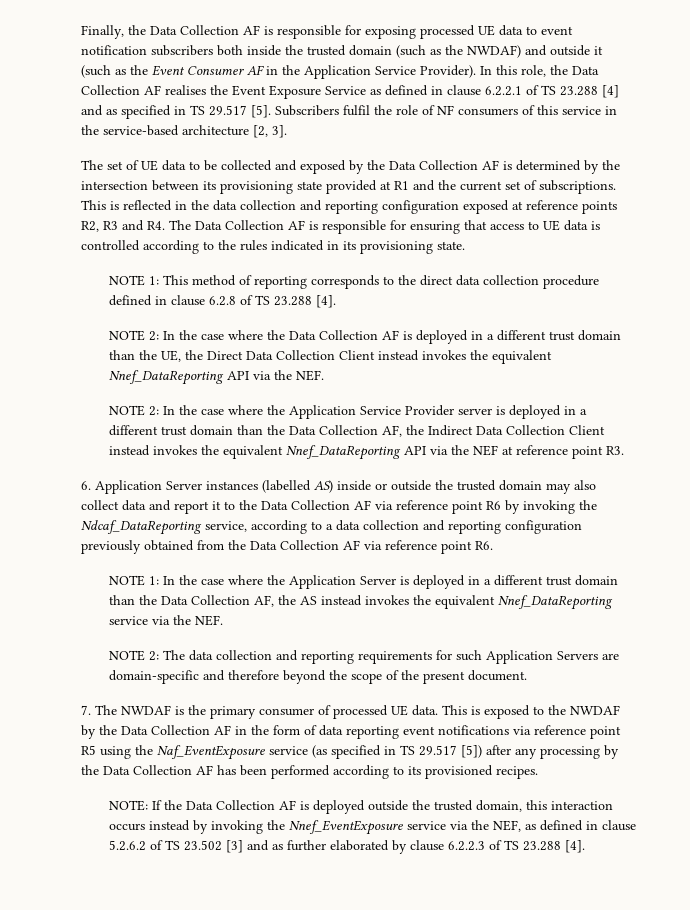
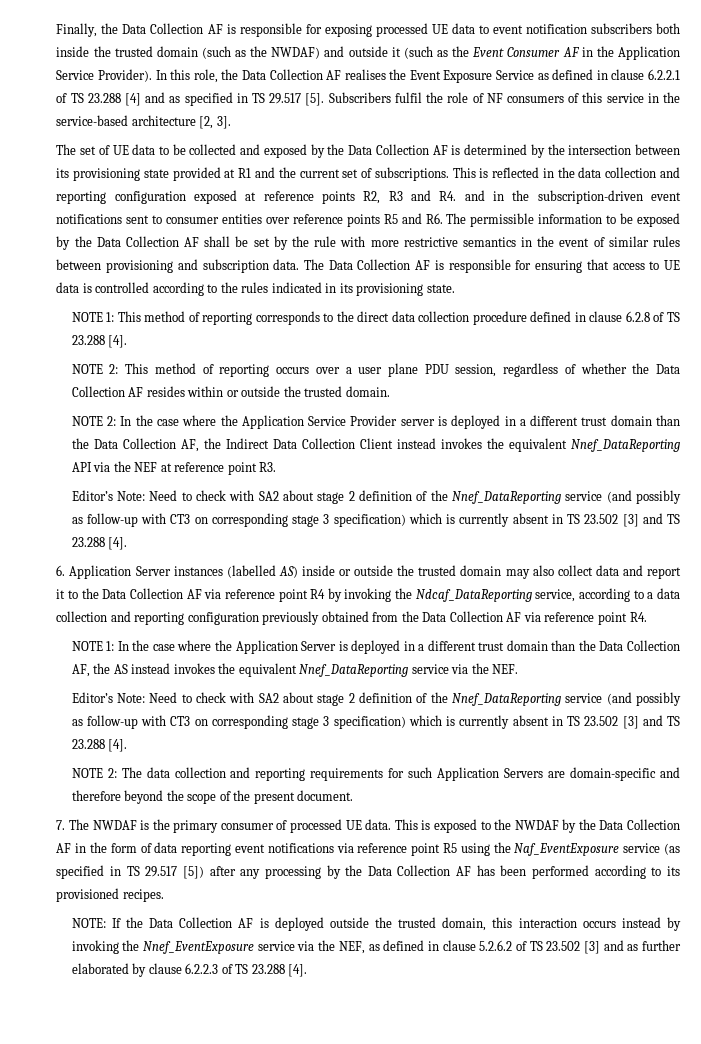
(166, 225) none -> [464,190,681,204] [56,213,681,227] [56,236,681,250] [56,259,300,273] and in the subscription-driven event notifications sent to consumer entities over reference points R5 and R6. The permissible information to be exposed by the Data Collection AF shall be set by the rule with more restrictive semantics in the event of similar rules between provisioning and subscription data.
[162,330,621,344] [108,350,552,364] [108,370,324,385] In the case where the Data Collection AF is deployed in a different trust domain than the UE, the Direct Data Collection Client instead invokes the equivalent Nnef_DataReporting API via the NEF. -> [125,363,681,377] [71,386,390,397] This method of reporting occurs over a user plane PDU session, regardless of whether the Data Collection AF resides within or outside the trusted domain.
(624, 450) none -> [71,490,682,504] [71,513,680,527] [71,537,128,550] // Editor’s Note: Need to check with SA2 about stage 2 definition of the Nnef_DataReporting service (and possibly as follow-up with CT3 on corresponding stage 3 specification) which is currently absent in TS 23.502 [3] and TS 23.288 [4].
[486,501,502,510] R6 -> [310,589,326,599] R4
[475,541,494,550] R6. -> [629,612,647,622] R4.
(223, 620) none -> [71,692,682,706] [71,715,680,729] [71,739,128,752] // Editor’s Note: Need to check with SA2 about stage 2 definition of the Nnef_DataReporting service (and possibly as follow-up with CT3 on corresponding stage 3 specification) which is currently absent in TS 23.502 [3] and TS 23.288 [4].

